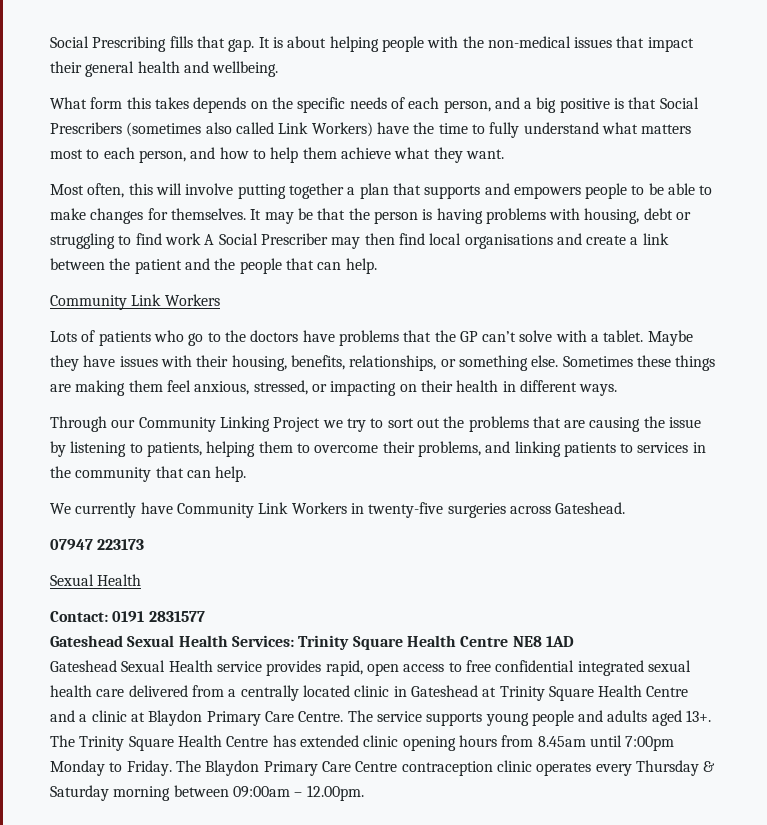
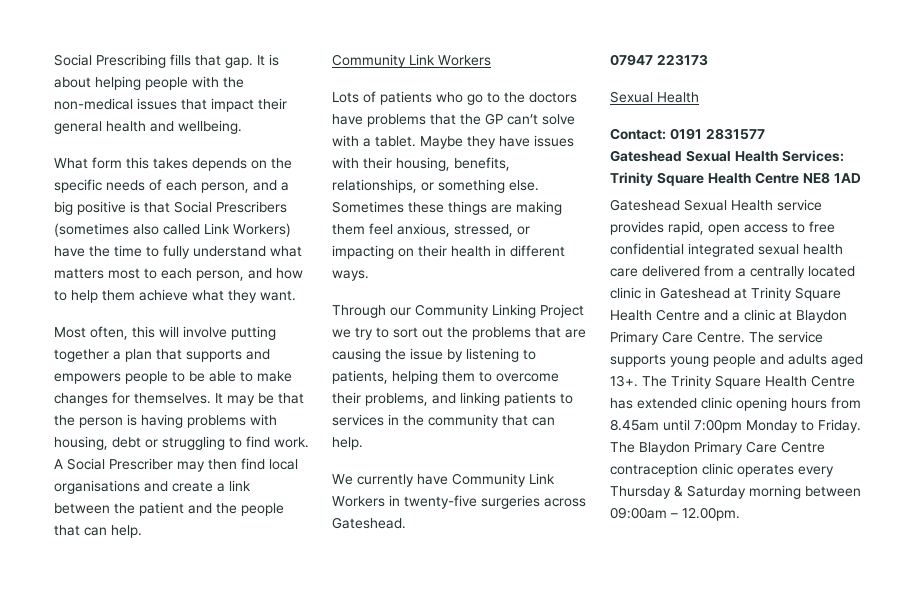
[164,233,201,245] work -> [274,437,309,448] work.

